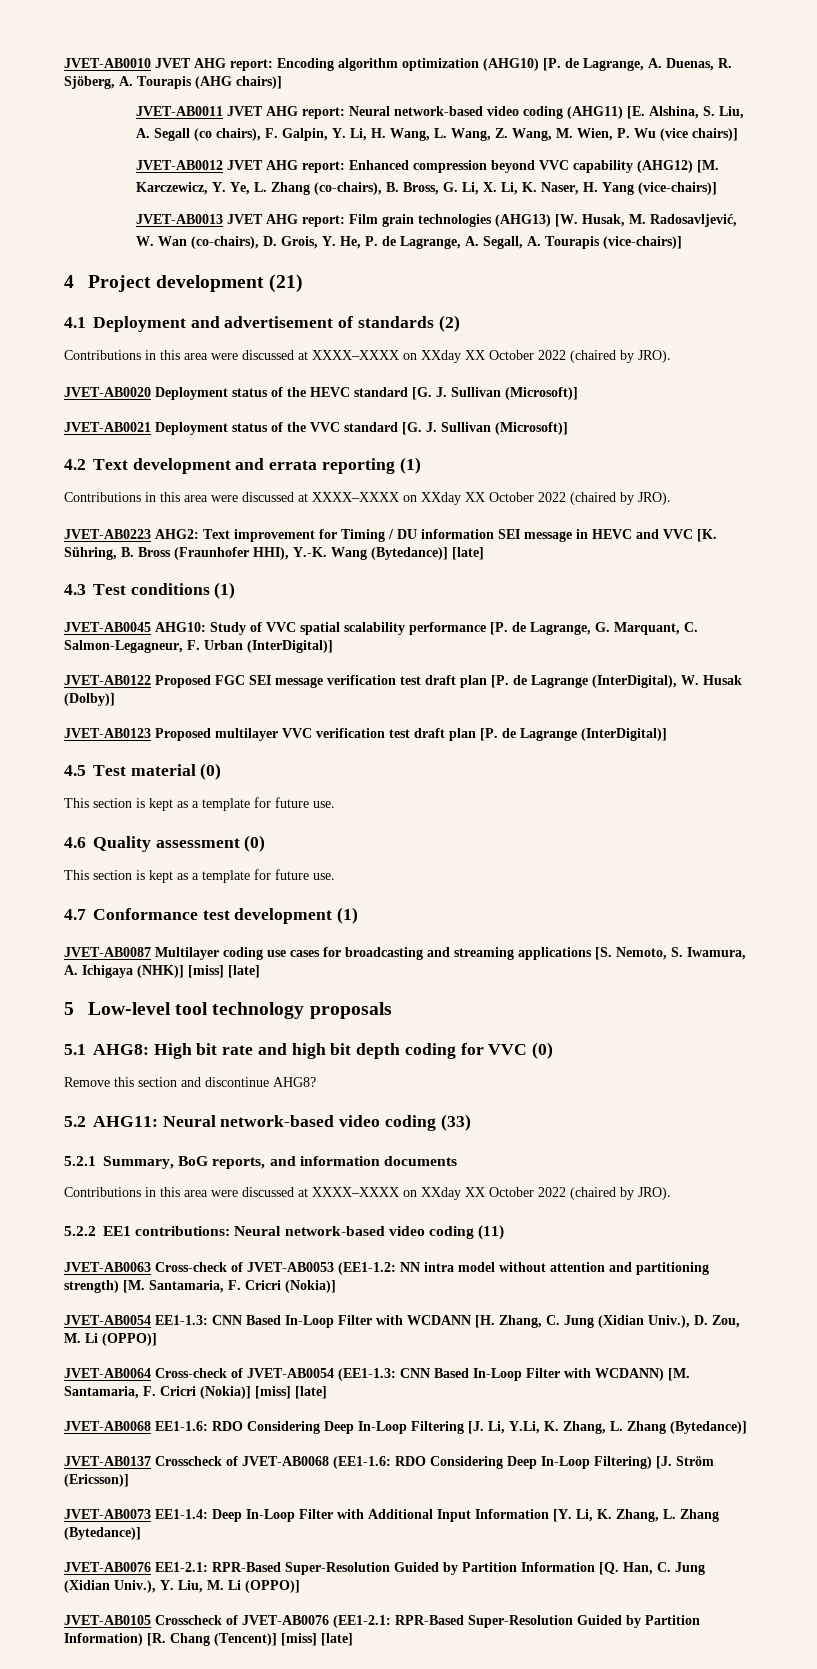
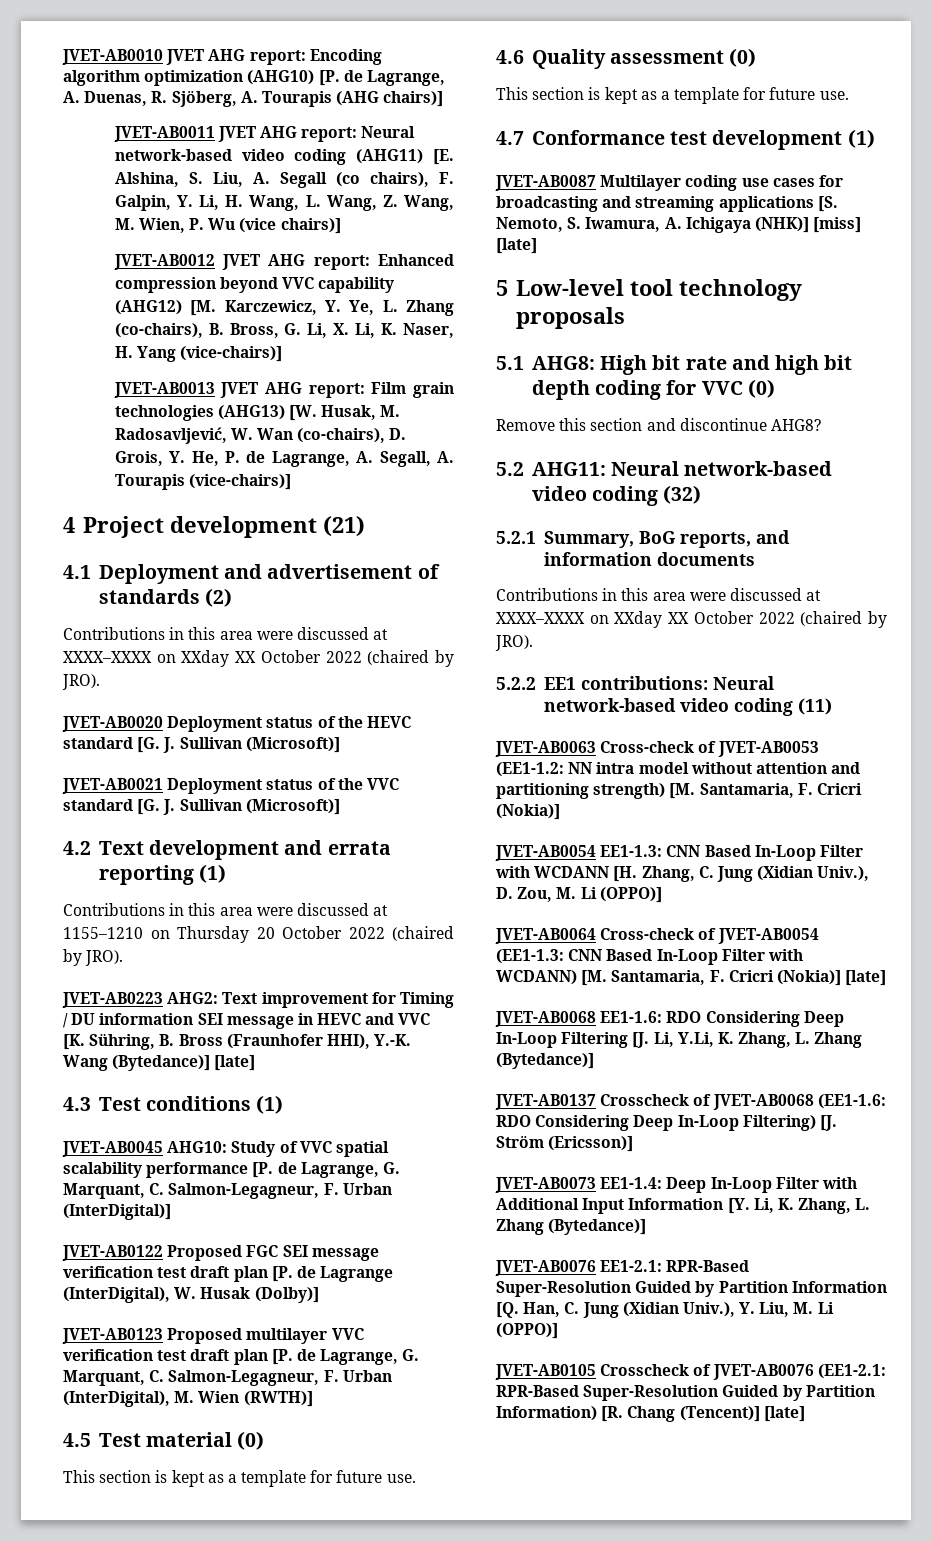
[312,492,485,505] XXXX–XXXX on XXday XX -> [63,926,275,943] 1155–1210 on Thursday 20
[520,728,667,741] Lagrange (InterDigital)] -> [320,1349,420,1365] [63,1370,392,1386] [63,1391,313,1407] Lagrange, G. Marquant, C. Salmon-Legagneur, F. Urban (InterDigital), M. Wien (RWTH)]
[440,1114,471,1131] (33) -> [663,485,702,504] (32)
[255,1386,291,1399] [miss] -> (841, 978) none
[281,1633,317,1646] [miss] -> (760, 1414) none

